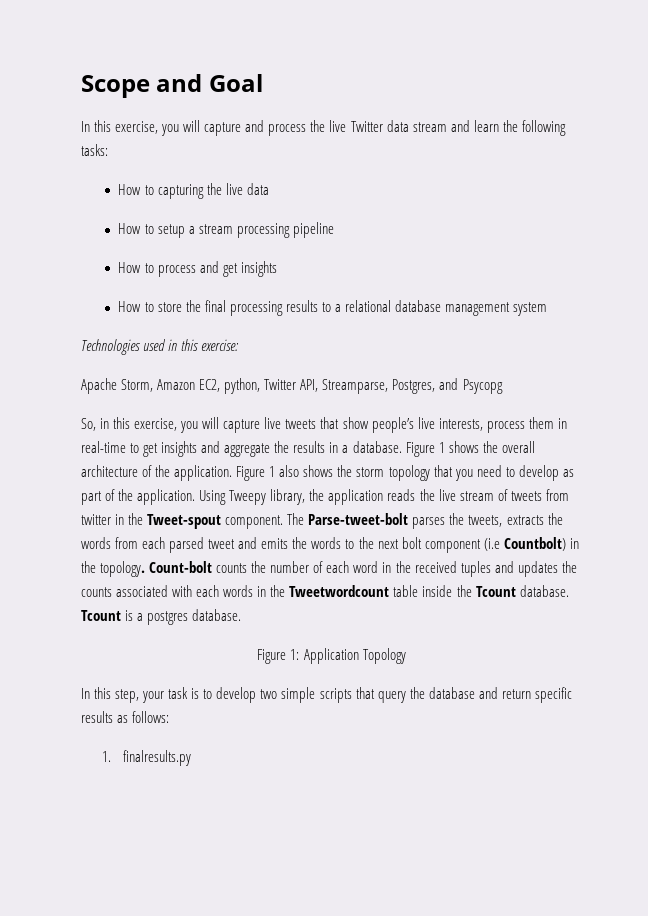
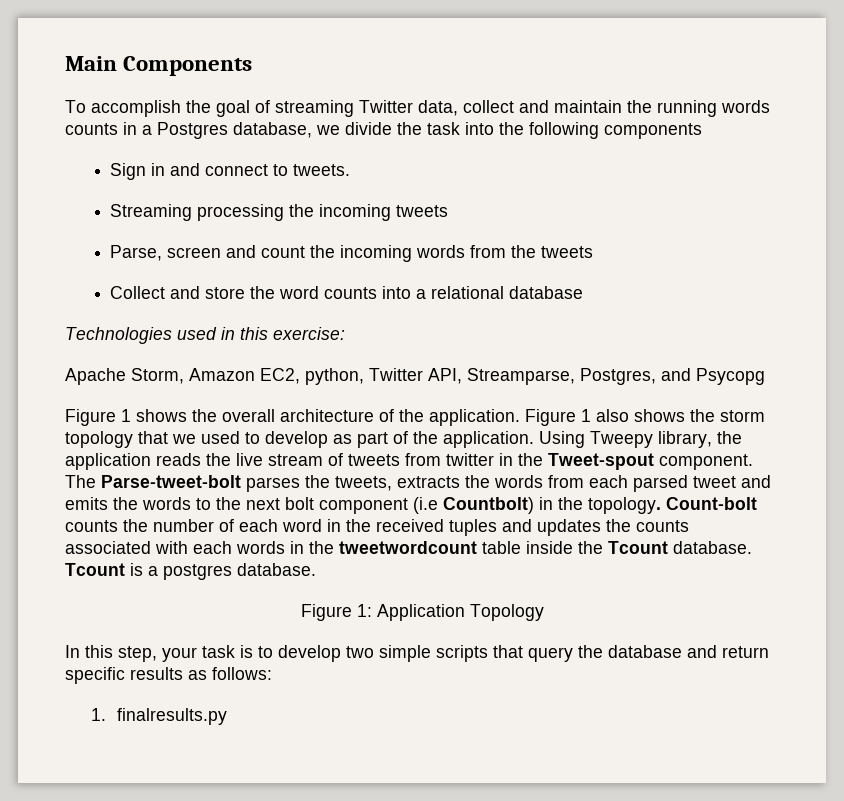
[81,74,263,98] [81,120,566,136] [81,144,108,156] [118,183,269,199] [118,222,334,238] [118,261,277,277] [118,300,331,316] Scope and Goal // In this exercise, you will capture and process the live Twitter data stream and learn the following tasks: // How to capturing the live data // How to setup a stream processing pipeline // How to process and get insights // How to store the final processing results to -> [65,56,253,76] [65,100,770,117] [65,122,702,139] [110,163,351,180] [110,204,449,221] [110,245,594,262] [110,286,412,299] Main Components // To accomplish the goal of streaming Twitter data, collect and maintain the running words counts in a Postgres database, we divide the task into the following components // Sign in and connect to tweets. // Streaming processing the incoming tweets // Parse, screen and count the incoming words from the tweets // Collect and store the word counts into
[445,302,548,316] management system -> (584, 292) none
[81,417,567,433] [81,441,402,457] So, in this exercise, you will capture live tweets that show people’s live interests, process them in real-time to get insights and aggregate the results in a database. -> (765, 376) none
[454,465,502,481] you need -> [172,431,240,444] we used
[289,585,390,597] Tweetwordcount -> [339,541,477,554] tweetwordcount

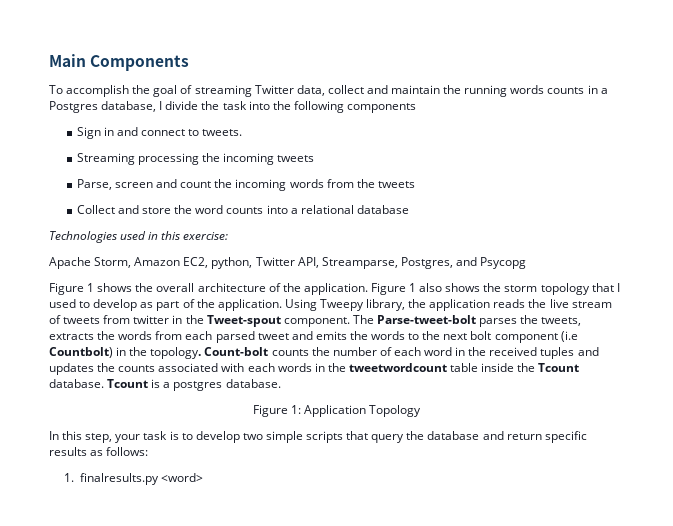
[316,125,340,135] we -> [159,101,163,110] I
[172,434,196,444] we -> [616,283,620,292] I
(228, 716) none -> [161,473,204,482] <word>

